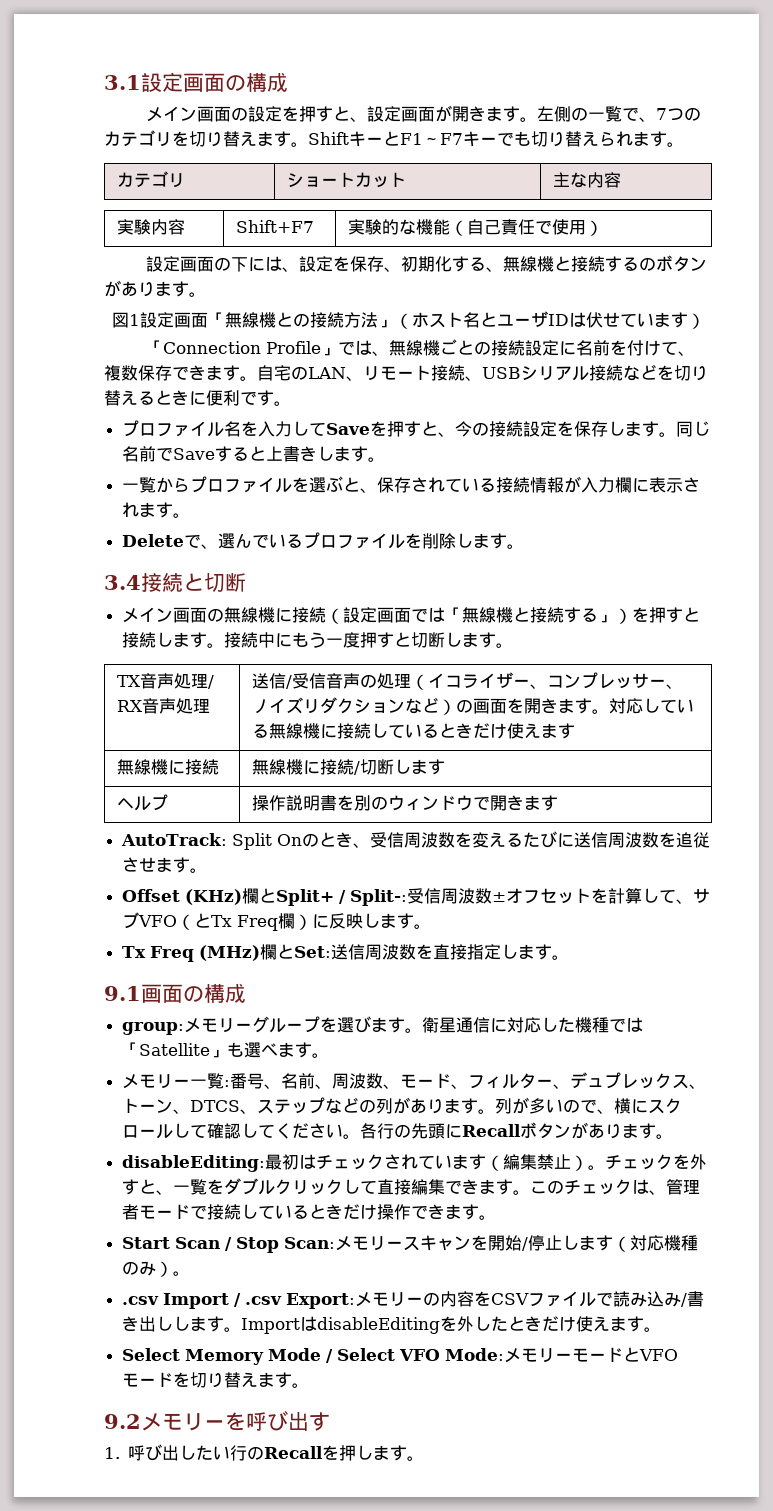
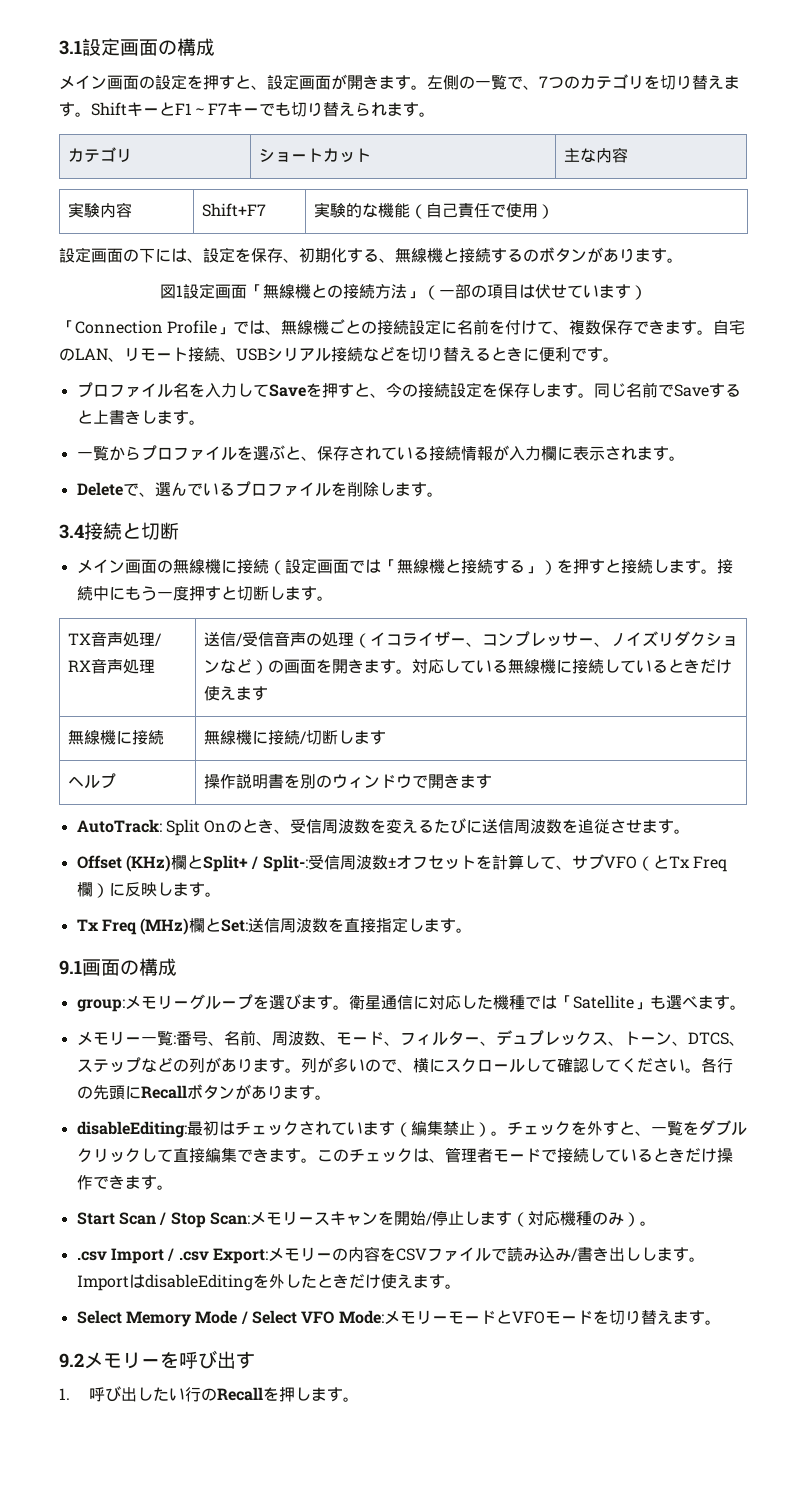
[411,311,569,328] ホスト名とユーザID -> [439,284,519,299] 一部の項目

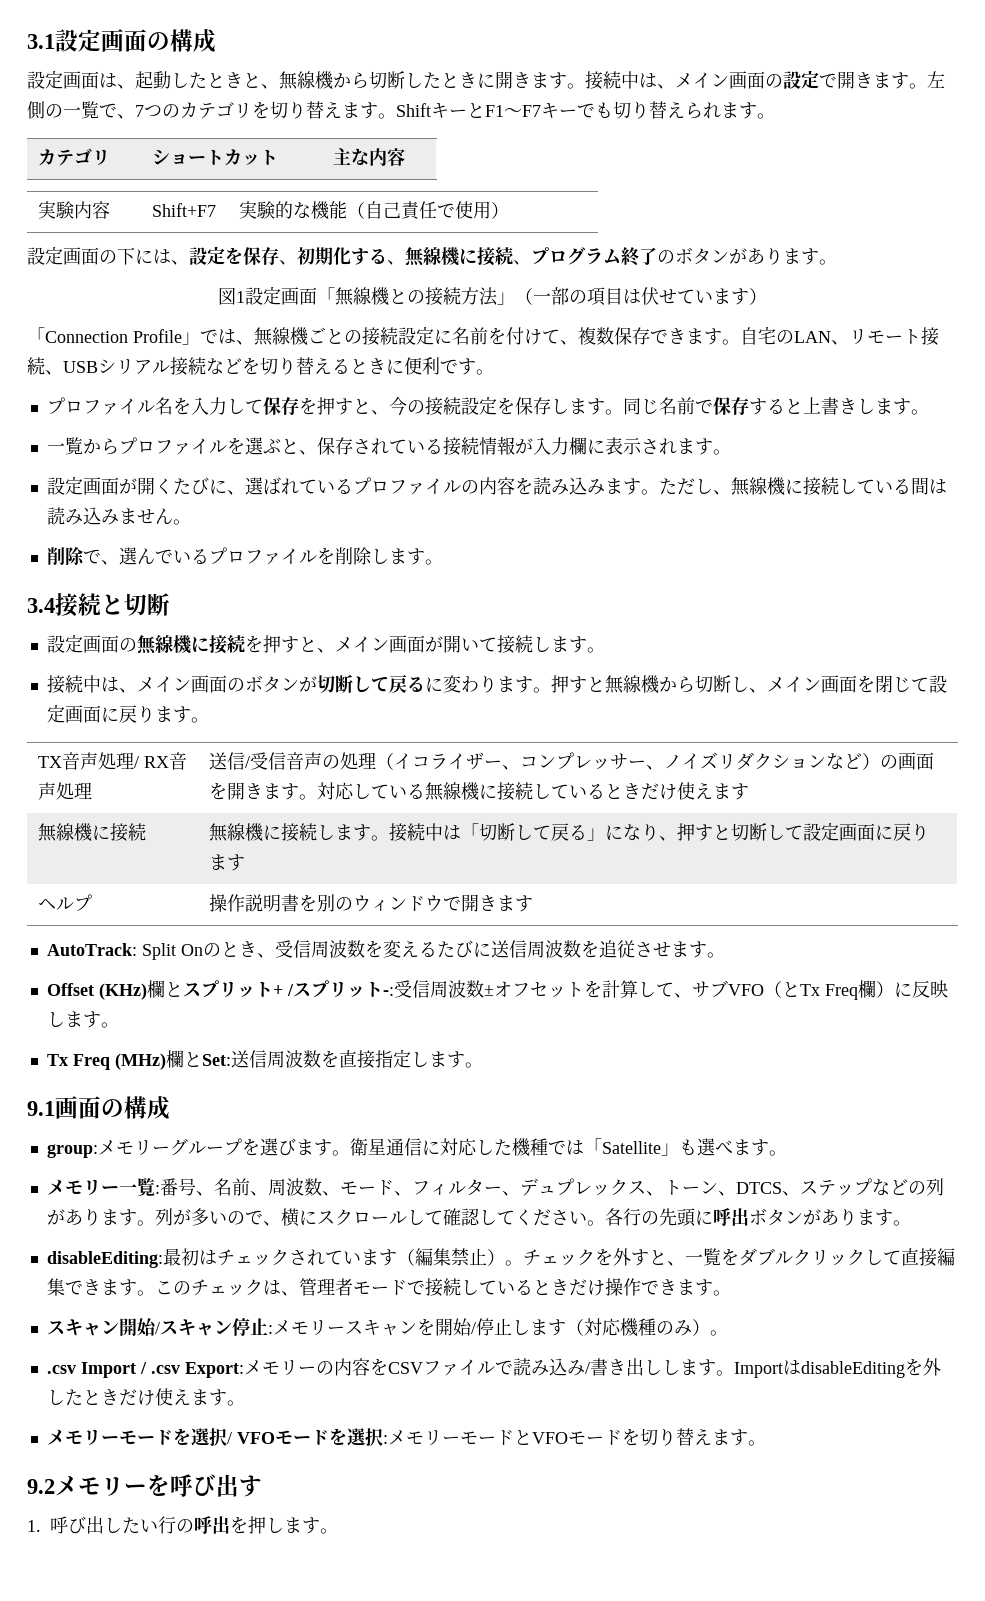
[59,74,347,90] メイン画面の設定を押すと、設定画面が -> [27,70,837,90] 設定画面は、起動したときと、無線機から切断したときに開きます。接続中は、メイン画面の設定で
[443,248,523,263] と接続する -> [459,247,657,266] に接続、プログラム終了
[268,384,306,397] Save -> [262,397,299,415] 保存
[673,384,709,397] Save -> [712,397,749,415] 保存
[76,482,123,496] Delete -> [46,476,947,496] [46,507,191,525] [46,547,85,566] 設定画面が開くたびに、選ばれているプロファイルの内容を読み込みます。ただし、無線機に接続している間は読み込みません。 // 削除
[76,559,125,574] メイン -> [46,634,83,653] 設定
[268,558,733,575] [76,586,285,601] （設定画面では「無線機と接続する」）を押すと接続します。接続中にもう一度押すと切断し -> [244,635,605,654] [46,674,947,694] [46,704,155,723] を押すと、メイン画面が開いて接続します。 // 接続中は、メイン画面のボタンが切断して戻るに変わります。押すと無線機から切断し、メイン画面を閉じて設定画面に戻り
[299,730,354,745] /切断し -> [317,822,930,842] します。接続中は「切断して戻る」になり、押すと切断して設定画面に戻り
[202,855,308,872] Split+ / Split-: -> [182,980,394,998] スプリット+ /スプリット-:
[140,1085,187,1099] Recall -> [712,1208,749,1226] 呼出
[76,1212,250,1228] Start Scan / Stop Scan: -> [46,1318,273,1336] スキャン開始/スキャン停止:
[76,1310,384,1327] Select Memory Mode / Select VFO Mode: -> [46,1428,388,1446] メモリーモードを選択/ VFOモードを選択:
[217,1387,264,1401] Recall -> [194,1516,230,1534] 呼出

